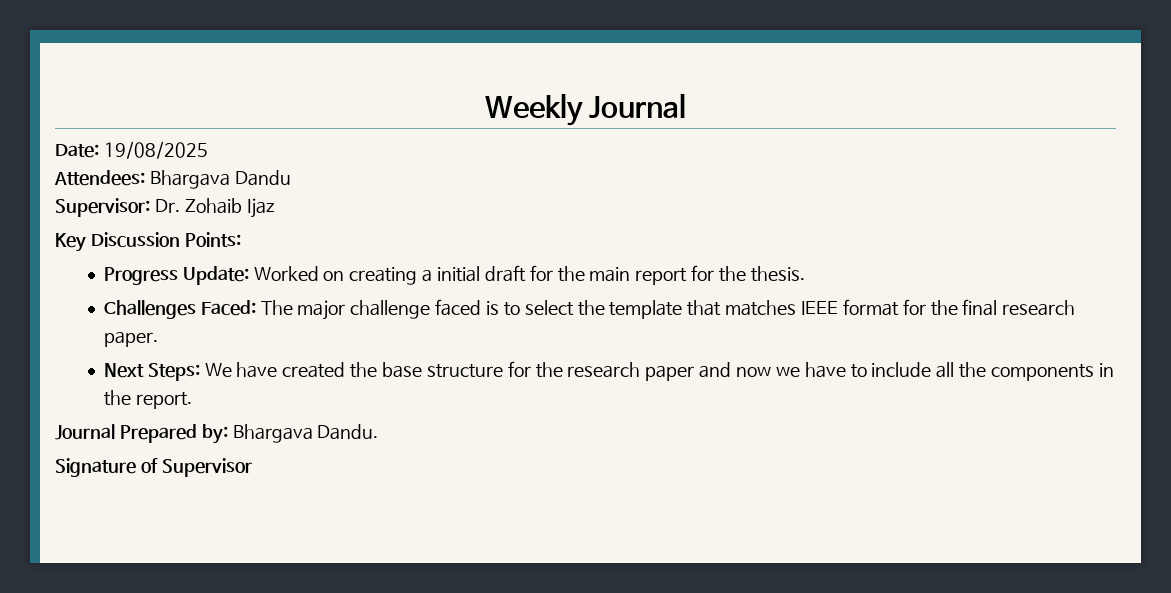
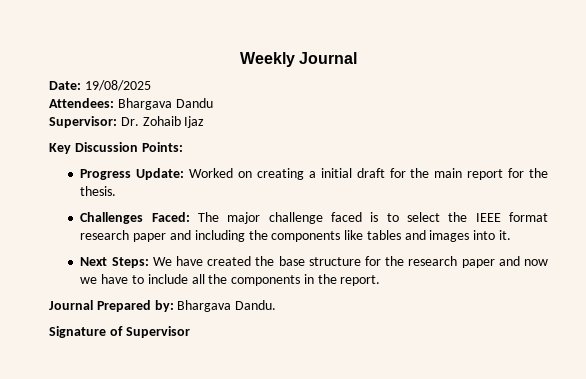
[609,299,1076,319] [103,331,158,347] template that matches IEEE format for the final research paper. -> [475,212,548,222] [80,230,512,242] IEEE format research paper and including the components like tables and images into it.

